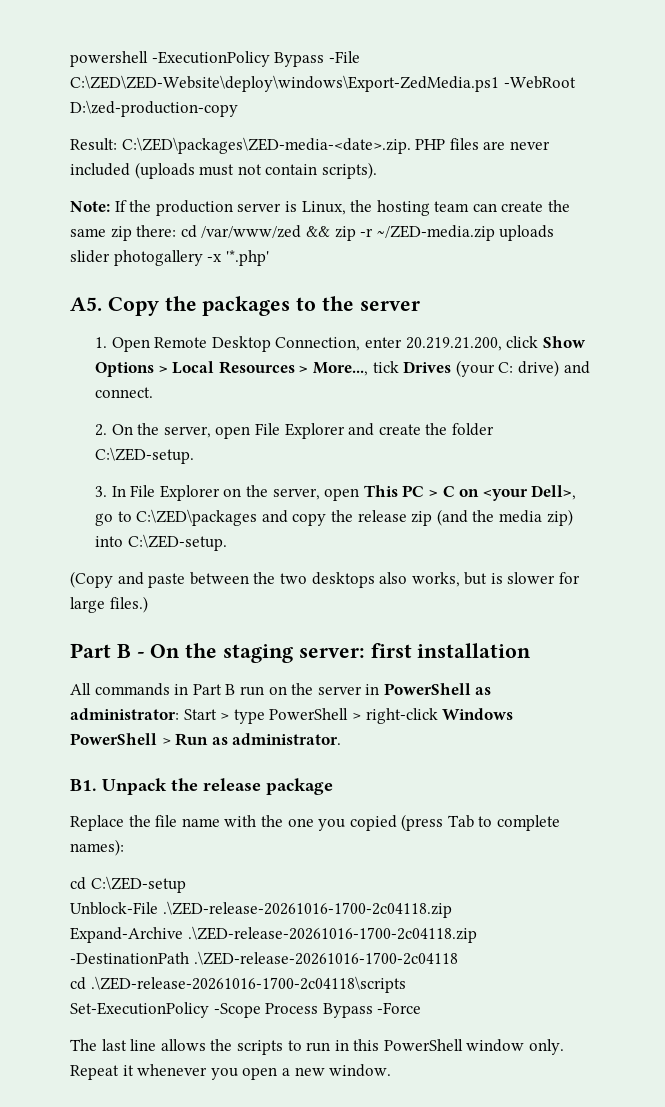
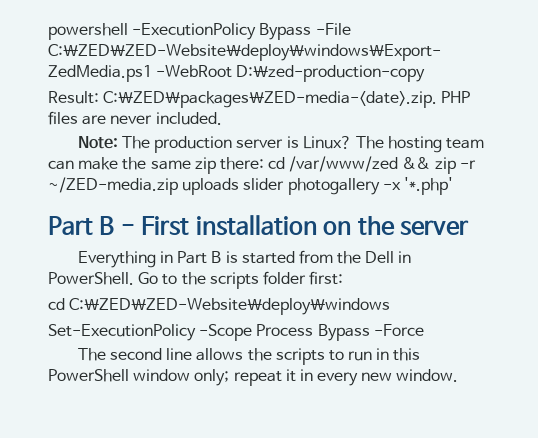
[70,162,377,179] included (uploads must not contain scripts). -> [155,112,222,125] included.
[114,200,152,212] If the -> [121,136,150,149] The
[301,200,373,215] Linux, the -> [302,136,384,149] Linux? The
[501,201,544,212] create -> [78,157,119,170] make
[70,296,420,316] [95,336,586,352] [95,360,590,377] [95,387,154,398] [95,423,495,439] [95,447,195,464] [95,485,577,501] [95,509,573,526] [95,534,227,551] [70,571,581,588] [70,596,148,613] [70,643,532,663] [70,683,492,696] [70,708,514,724] [70,733,342,746] [70,778,333,795] [70,814,561,831] [70,839,124,856] [70,876,186,893] [70,901,452,918] [70,926,477,943] [70,951,458,965] [70,976,406,993] A5. Copy the packages to the server // 1. Open Remote Desktop Connection, enter 20.219.21.200, click Show Options > Local Resources > More..., tick Drives (your C: drive) and connect. // 2. On the server, open File Explorer and create the folder C:\ZED-setup. // 3. In File Explorer on the server, open This PC > C on <your Dell>, go to C:\ZED\packages and copy the release zip (and the media zip) into C:\ZED-setup. // (Copy and paste between the two desktops also works, but is slower for large files.) // Part B - On the staging server: first installation // All commands in Part B run on the server in PowerShell as administrator: Start > type PowerShell > right-click Windows PowerShell > Run as administrator. // B1. Unpack the release package // Replace the file name with the one you copied (press Tab to complete names): // cd C:\ZED-setup // Unblock-File .\ZED-release-20261016-1700-2c04118.zip // Expand-Archive .\ZED-release-20261016-1700-2c04118.zip -DestinationPath .\ZED-release-20261016-1700-2c04118 // cd .\ZED-release-20261016-1700-2c04118\scripts -> [48,215,470,236] [77,250,412,268] [48,271,344,289] [48,298,391,315] Part B - First installation on the server // Everything in Part B is started from the Dell in PowerShell. Go to the scripts folder first: // cd C:\ZED\ZED-Website\deploy\windows
[101,1039,127,1051] last -> [109,348,162,360] second
[529,1039,565,1055] [70,1064,290,1080] only. Repeat it whenever you open a -> [194,369,359,386] only; repeat it in every

